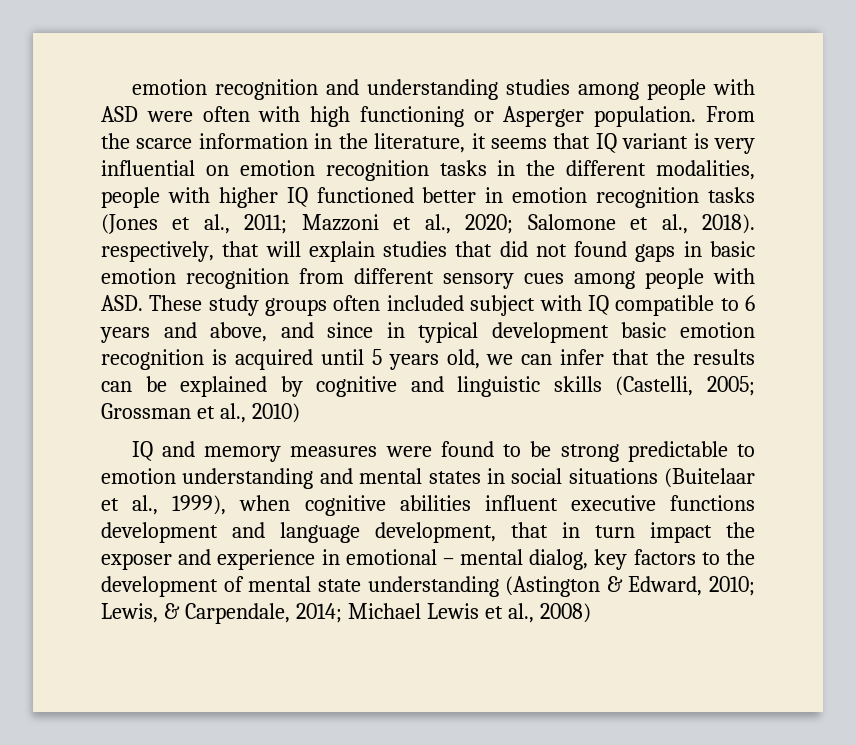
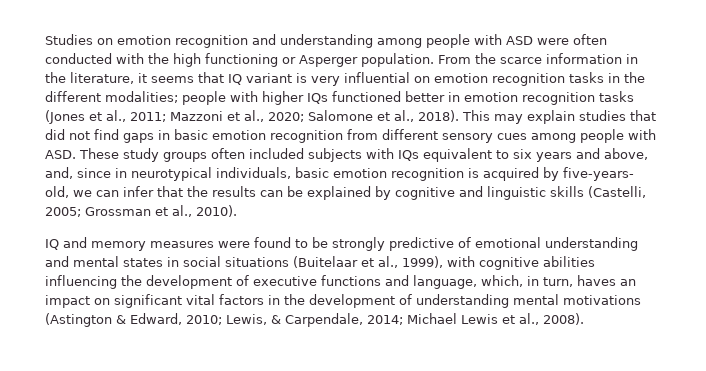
(131, 87) none -> [45,34,113,45] Studies on
[505,79,570,95] studies -> (373, 41) none
[258,106,301,122] with -> [45,53,169,64] conducted with the
[656,160,755,180] modalities, -> [105,91,178,103] modalities;
[286,187,308,207] IQ -> [307,93,328,104] IQs
[101,241,301,262] respectively, that will -> [462,110,523,124] This may
[574,241,628,257] found -> [94,129,119,140] find
[470,295,756,316] subject with IQ compatible to 6 -> [308,148,532,162] subjects with IQs equivalent to six
[280,322,314,338] and -> [45,167,73,179] and,
[418,322,609,343] typical development -> [131,167,291,181] neurotypical individuals,
[320,349,439,370] until 5 years -> [543,167,634,181] by five-years-
[251,403,300,423] 2010) -> [196,205,237,217] 2010).
[560,441,756,462] [101,468,176,484] strong predictable to emotion -> [332,237,541,251] strongly predictive of emotional
[239,495,291,511] when -> [447,256,475,267] with
[484,495,755,511] [101,522,755,543] [101,549,755,570] [101,576,499,597] influent executive functions development and language development, that in turn impact the exposer and experience in emotional – mental dialog, key factors to the development of mental state understanding -> [45,275,636,289] [45,294,641,308] influencing the development of executive functions and language, which, in turn, haves an impact on significant vital factors in the development of understanding mental motivations
[539,603,591,623] 2008) -> [543,313,584,325] 2008).

